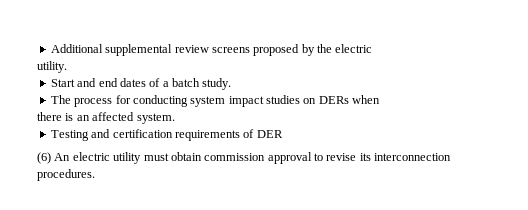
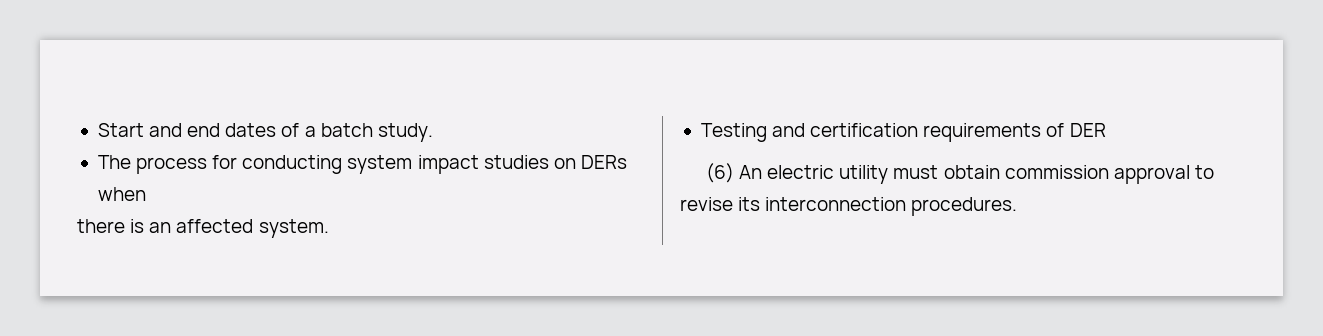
[50,44,373,56] [37,61,67,73] Additional supplemental review screens proposed by the electric // utility. // -> (97, 130) none

